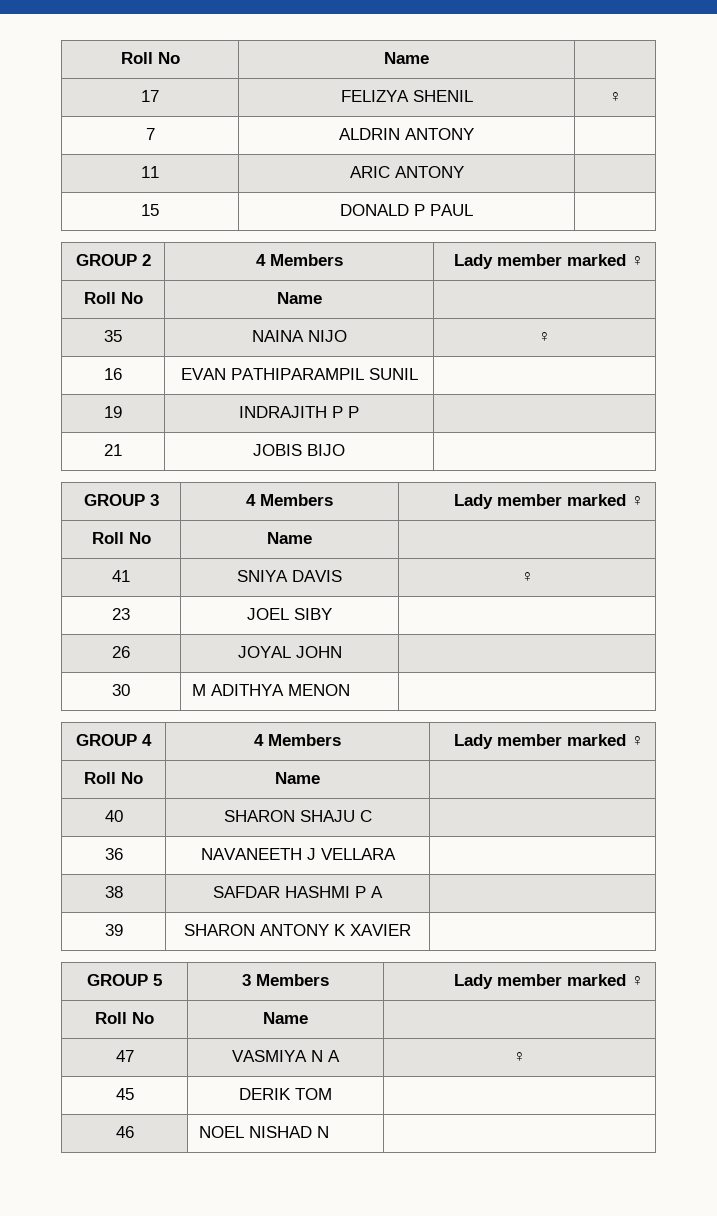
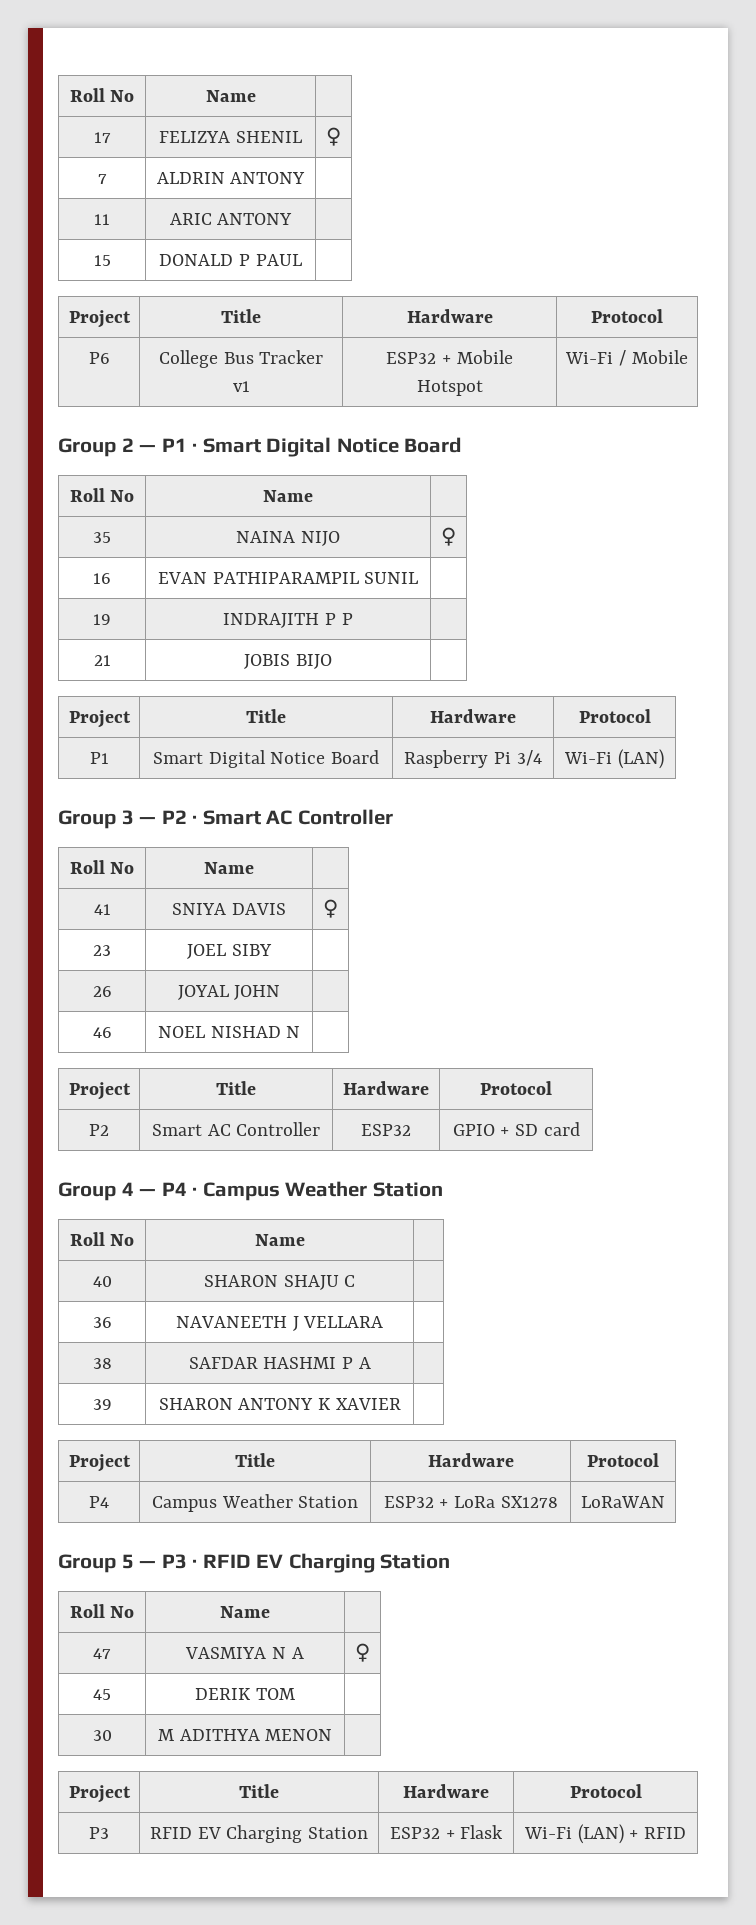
[75,254,151,266] [255,254,343,266] [453,254,644,269] GROUP 2 | 4 Members | Lady member marked ♀ -> [68,310,131,328] [221,309,261,323] [406,309,493,323] [591,309,663,323] [88,352,110,364] [158,350,324,368] [232,381,250,392] [386,350,513,364] [416,380,483,396] [565,350,688,366] [58,437,462,457] Project | Title | Hardware | Protocol // P6 | College Bus Tracker v1 | ESP32 + Mobile Hotspot | Wi-Fi / Mobile // Group 2 — P1 · Smart Digital Notice Board
[83,494,159,506] [246,494,333,506] [453,494,644,509] GROUP 3 | 4 Members | Lady member marked ♀ -> [68,710,131,728] [246,709,286,723] [430,709,516,723] [578,709,651,723] [89,752,109,764] [152,750,380,768] [404,750,542,768] [564,749,664,769] [58,809,393,829] Project | Title | Hardware | Protocol // P1 | Smart Digital Notice Board | Raspberry Pi 3/4 | Wi-Fi (LAN) // Group 3 — P2 · Smart AC Controller
[112,684,130,696] [192,684,351,696] [76,734,152,746] [254,734,341,746] [453,734,644,749] 30 | M ADITHYA MENON | // GROUP 4 | 4 Members | Lady member marked ♀ -> [92,1027,112,1038] [157,1026,301,1038] [68,1082,131,1100] [216,1081,256,1095] [343,1081,429,1095] [480,1081,552,1095] [89,1124,109,1136] [151,1122,321,1136] [361,1124,411,1136] [452,1122,580,1136] [58,1181,443,1201] 46 | NOEL NISHAD N | // Project | Title | Hardware | Protocol // P2 | Smart AC Controller | ESP32 | GPIO + SD card // Group 4 — P4 · Campus Weather Station
[87,974,162,986] [242,974,329,986] [453,974,644,989] GROUP 5 | 3 Members | Lady member marked ♀ -> [68,1454,131,1472] [235,1453,275,1467] [427,1453,514,1467] [587,1453,659,1467] [89,1496,109,1508] [151,1494,359,1512] [383,1496,558,1508] [581,1496,665,1508] [58,1553,451,1573] Project | Title | Hardware | Protocol // P4 | Campus Weather Station | ESP32 + LoRa SX1278 | LoRaWAN // Group 5 — P3 · RFID EV Charging Station
[115,1126,134,1138] [199,1126,330,1138] 46 | NOEL NISHAD N | -> [92,1730,112,1741] [157,1729,333,1741] [68,1785,131,1803] [239,1784,279,1798] [403,1784,489,1798] [569,1784,642,1798] [89,1827,109,1839] [149,1825,369,1843] [389,1825,504,1839] [523,1824,687,1844] 30 | M ADITHYA MENON | // Project | Title | Hardware | Protocol // P3 | RFID EV Charging Station | ESP32 + Flask | Wi-Fi (LAN) + RFID

